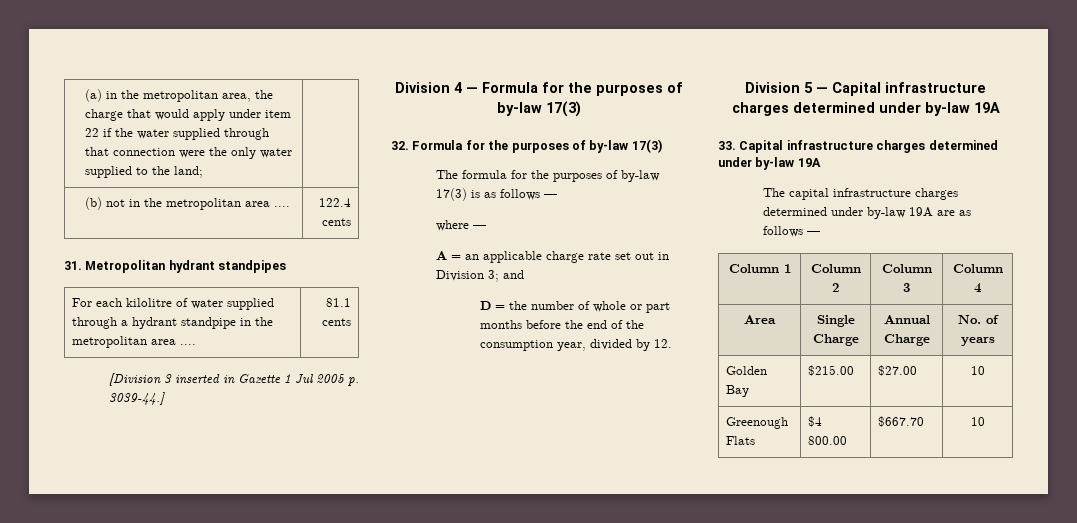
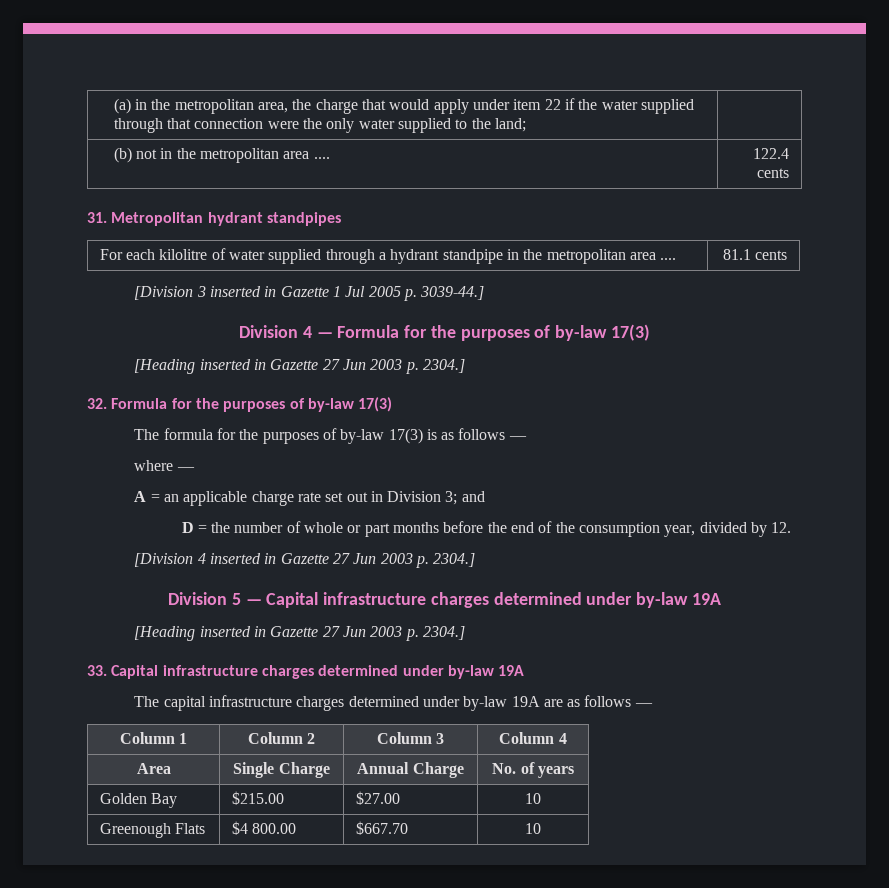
(581, 109) none -> [134,359,465,374] // [Heading inserted in Gazette 27 Jun 2003 p. 2304.]
(672, 343) none -> [134,553,476,568] // [Division 4 inserted in Gazette 27 Jun 2003 p. 2304.]
(1000, 107) none -> [134,626,465,641] // [Heading inserted in Gazette 27 Jun 2003 p. 2304.]

